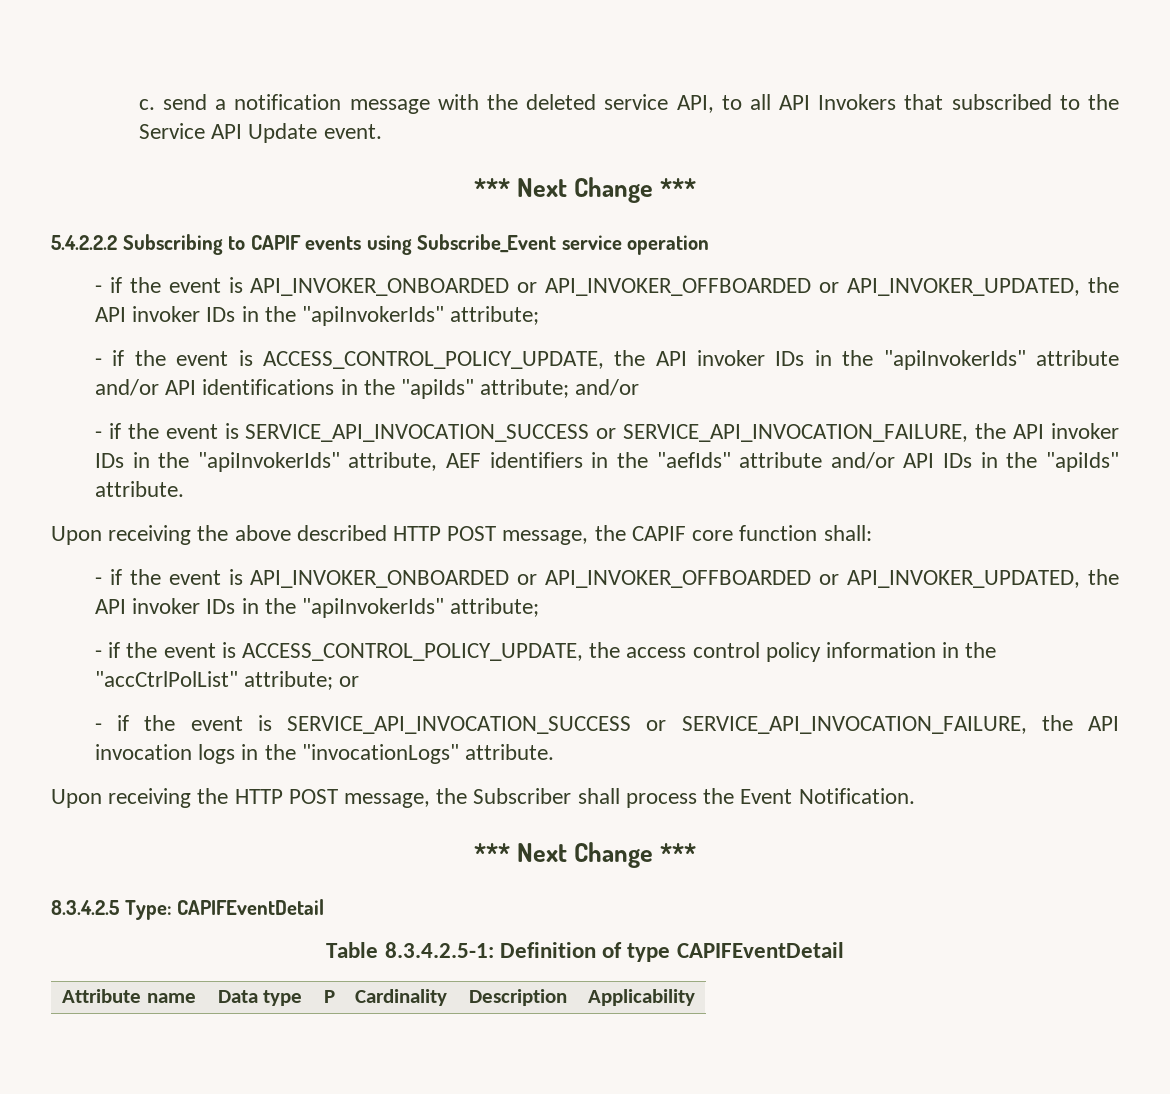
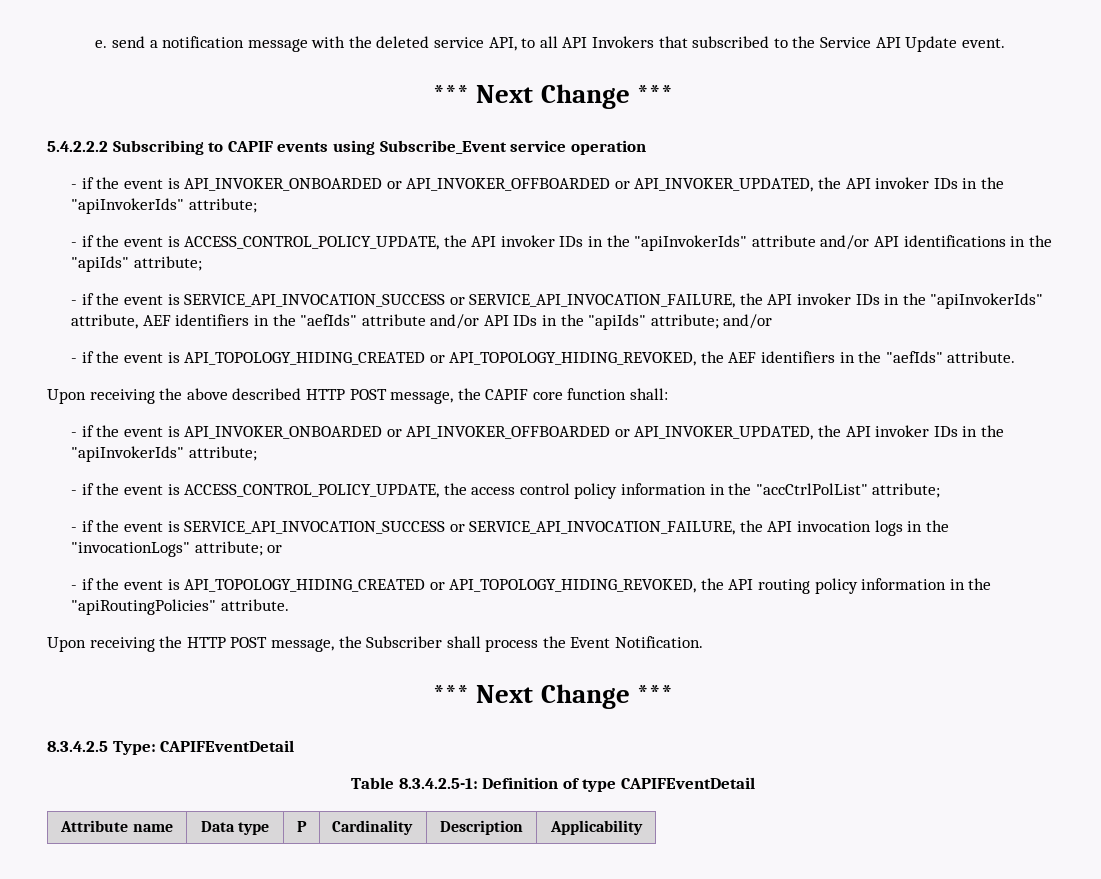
[138,99,155,110] c. -> [95,40,108,48] e.
[575,379,640,396] and/or -> (202, 263) none
(1119, 462) none -> [650,314,773,329] [71,351,943,366] attribute; and/or // - if the event is API_TOPOLOGY_HIDING_CREATED or API_TOPOLOGY_HIDING_REVOKED, the AEF identifiers in the "aefIds"
[339,676,360,687] or -> (941, 490) none
(459, 754) none -> [194,541,283,556] [71,578,992,594] [71,599,217,615] attribute; or // - if the event is API_TOPOLOGY_HIDING_CREATED or API_TOPOLOGY_HIDING_REVOKED, the API routing policy information in the "apiRoutingPolicies"

